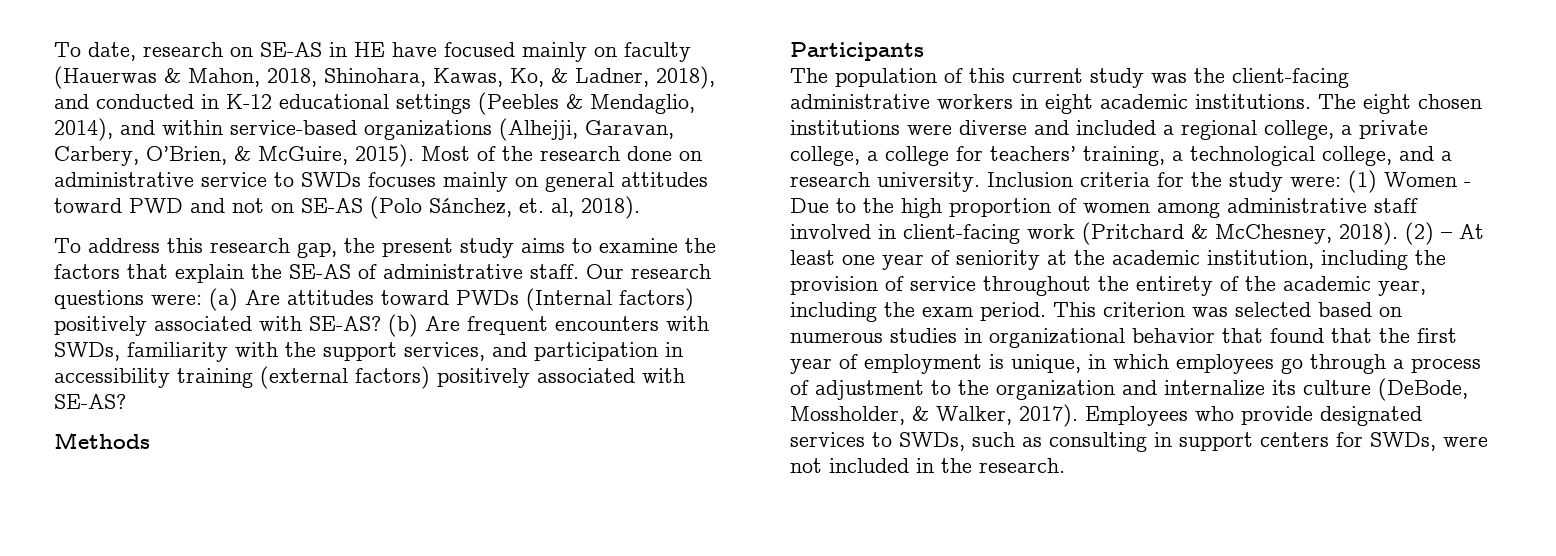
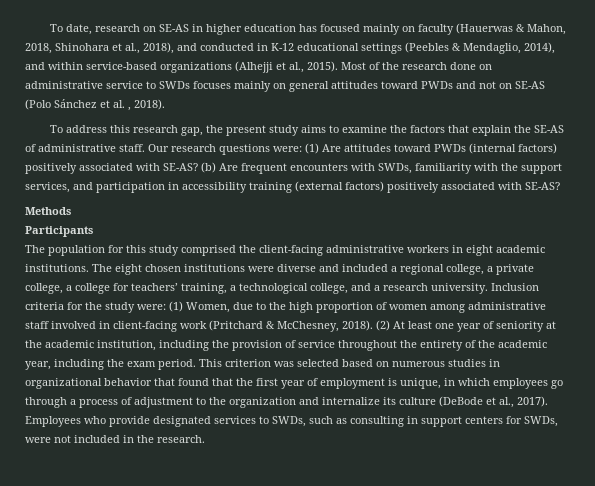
[354,42,437,57] HE have -> [206,24,318,35] higher education has
[324,68,649,87] Shinohara, Kawas, Ko, & Ladner, -> [55,43,140,54] Shinohara et al.,
[499,118,674,141] [54,146,348,166] (Alhejji, Garavan, Carbery, O’Brien, & McGuire, -> [235,61,304,73] (Alhejji et al.,
[129,198,183,213] PWD -> [421,81,453,89] PWDs
[429,198,574,217] Sánchez, et. al, -> [54,99,131,111] Sánchez et al. ,
[209,288,238,311] (a) -> [305,143,319,154] (1)
[526,288,612,311] (Internal -> [469,143,516,154] (internal
[944,68,1187,88] of this current study was -> [108,245,236,256] for this study comprised
[1384,172,1471,187] [790,198,829,213] Women - Due -> [186,302,253,313] Women, due
[1441,232,1452,239] – -> (390, 325) none
[1378,378,1468,401] [790,406,1012,425] (DeBode, Mossholder, & Walker, -> [439,396,514,408] (DeBode et al.,

